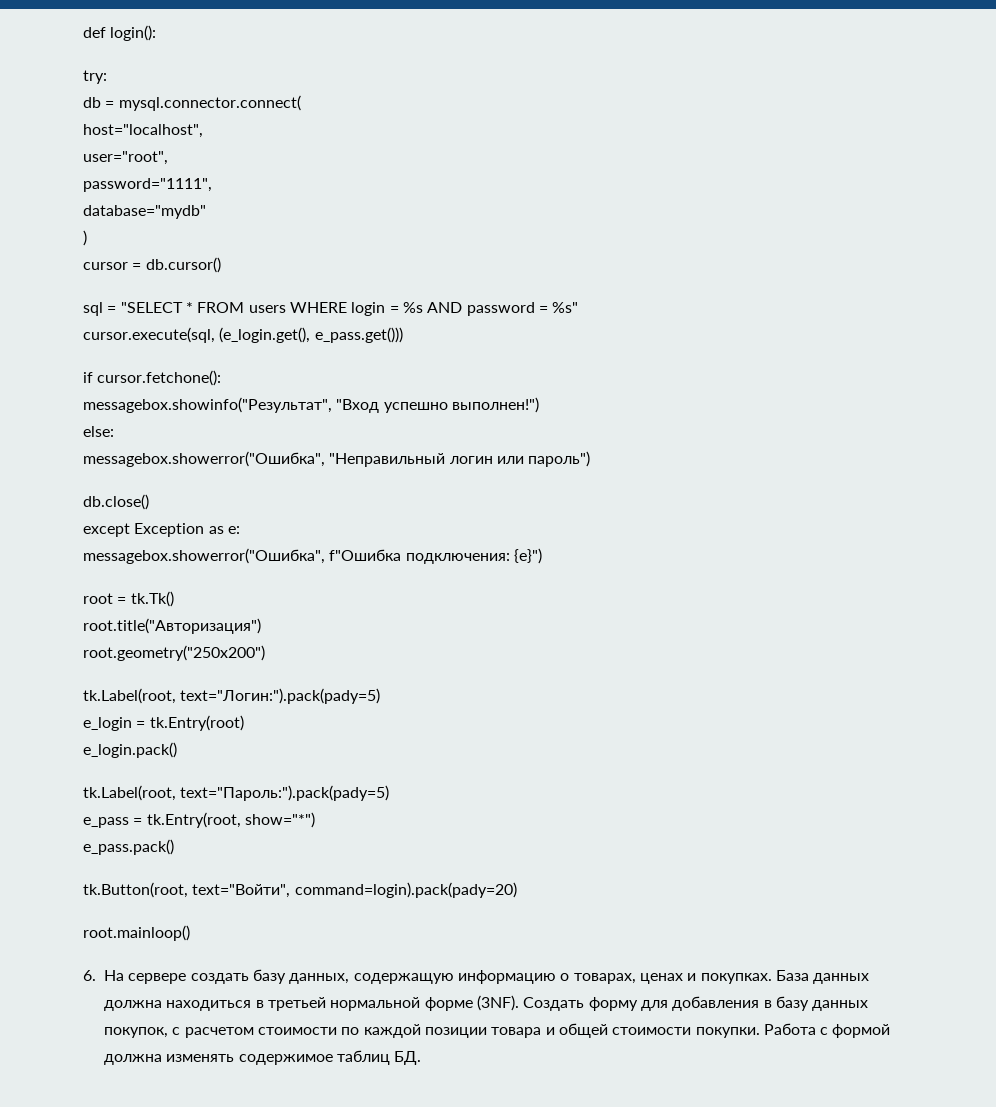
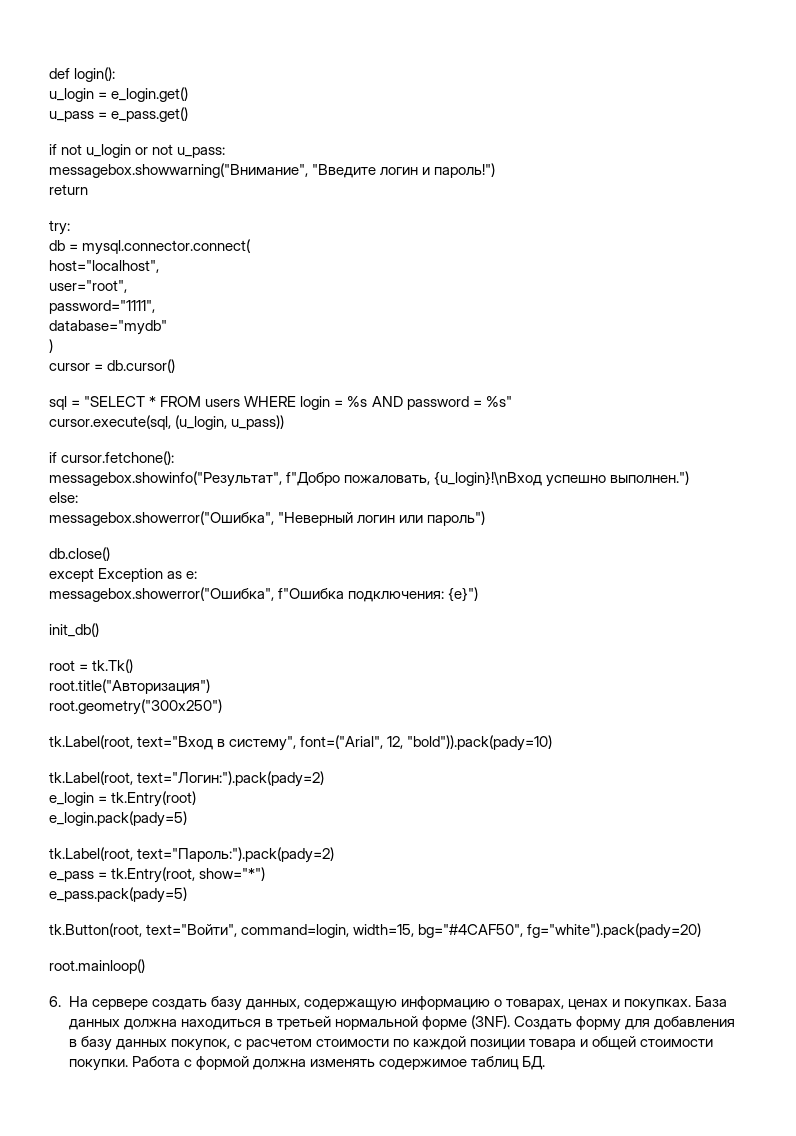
(157, 33) none -> [49,87,189,102] [49,107,189,122] [49,144,226,158] [49,163,496,178] [49,184,88,195] // u_login = e_login.get() // u_pass = e_pass.get() // if not u_login or not u_pass: // messagebox.showwarning("Внимание", "Введите логин и пароль!") // return
[219,327,403,343] (e_login.get(), e_pass.get())) -> [175,415,285,430] (u_login, u_pass))
[336,397,539,413] "Вход успешно выполнен!") -> [286,471,690,487] f"Добро пожаловать, {u_login}!\nВход успешно выполнен.")
[329,453,446,467] "Неправильный -> [278,512,354,526] "Неверный
(542, 556) none -> [49,623,99,637] // init_db()
[83,645,265,661] [83,688,381,704] root.geometry("250x200") // tk.Label(root, text="Логин:").pack(pady=5) -> [49,699,222,715] [49,735,553,751] [49,771,325,787] root.geometry("300x250") // tk.Label(root, text="Вход в систему", font=("Arial", 12, "bold")).pack(pady=10) // tk.Label(root, text="Логин:").pack(pady=2)
[83,742,177,758] [83,785,390,801] e_login.pack() // tk.Label(root, text="Пароль:").pack(pady=5) -> [49,811,187,827] [49,847,335,863] e_login.pack(pady=5) // tk.Label(root, text="Пароль:").pack(pady=2)
[83,839,174,855] e_pass.pack() -> [49,887,187,903] e_pass.pack(pady=5)
[294,882,517,898] command=login).pack(pady=20) -> [241,923,702,939] command=login, width=15, bg="#4CAF50", fg="white").pack(pady=20)

